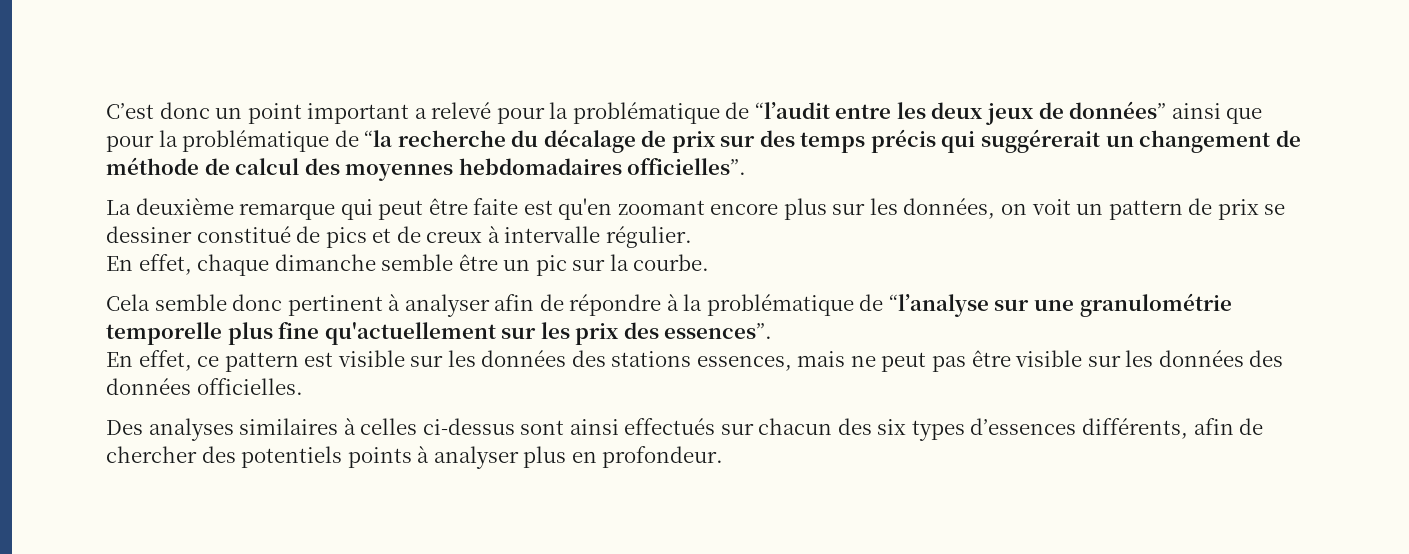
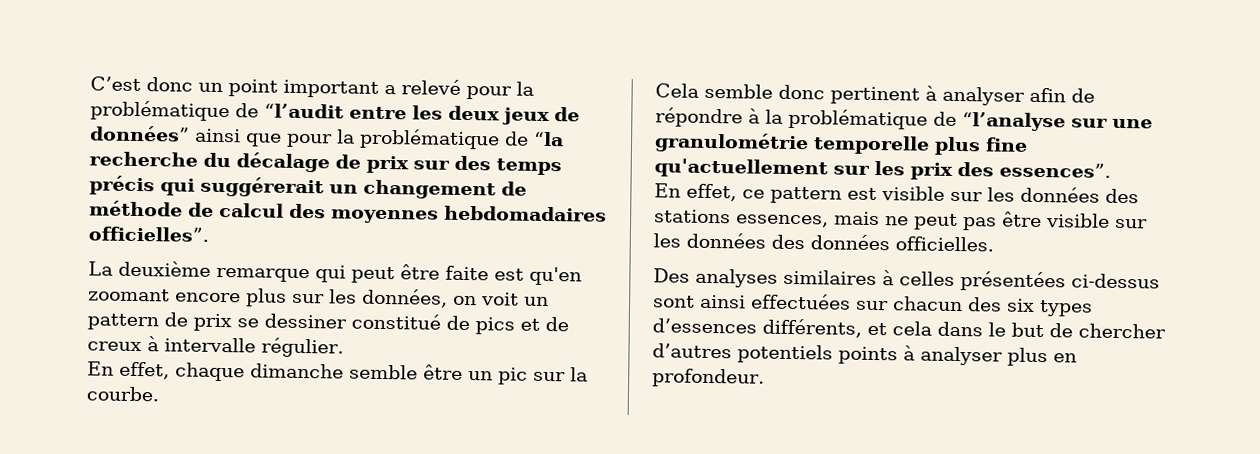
(418, 426) none -> [960,271,1066,292] présentées
[624,418,716,435] effectués -> [751,293,851,310] effectuées
[1193,418,1234,435] afin -> [867,321,1044,338] et cela dans le but
[201,446,236,463] des -> [652,343,732,359] d’autres

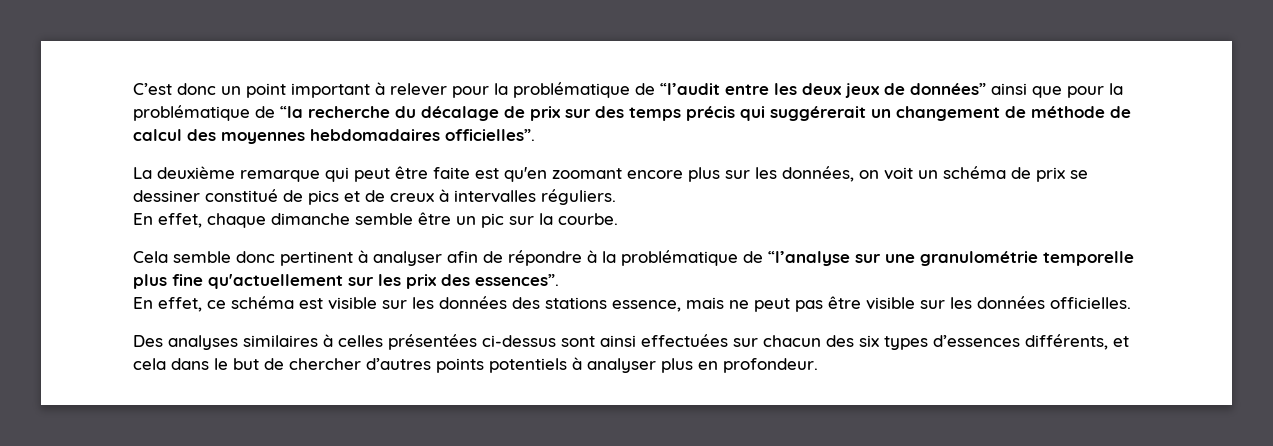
[384,79,461,95] a relevé -> [375,82,447,96] à relever
[87,313,159,331] pattern -> [943,166,1006,179] schéma
[164,337,344,358] intervalle régulier. -> [454,189,616,205] intervalles réguliers.
[770,186,842,204] pattern -> [231,296,294,309] schéma
[736,214,829,228] essences, -> [612,300,681,312] essence,
[771,234,890,251] des données -> (1045, 302) none
[737,344,898,365] potentiels points -> [436,358,567,373] points potentiels

